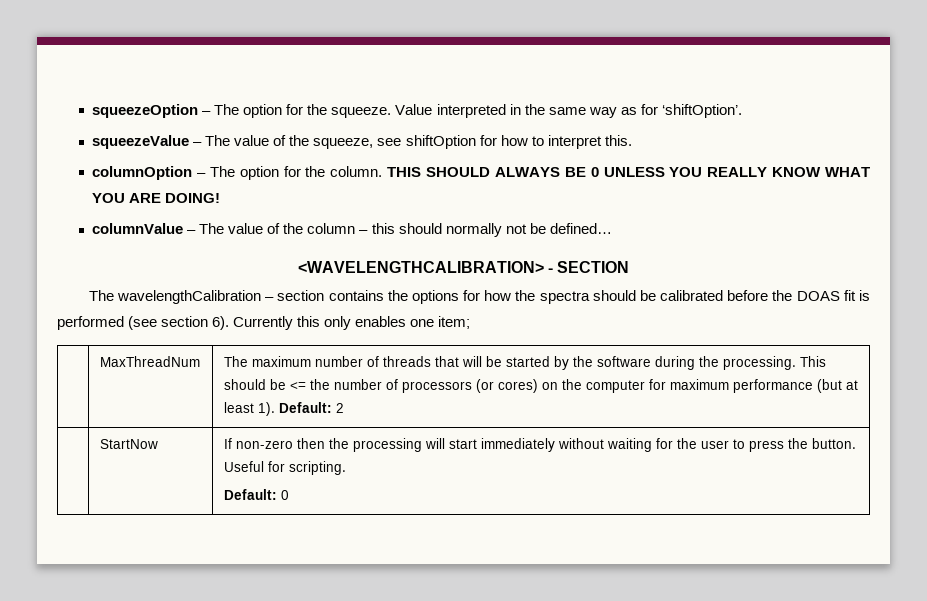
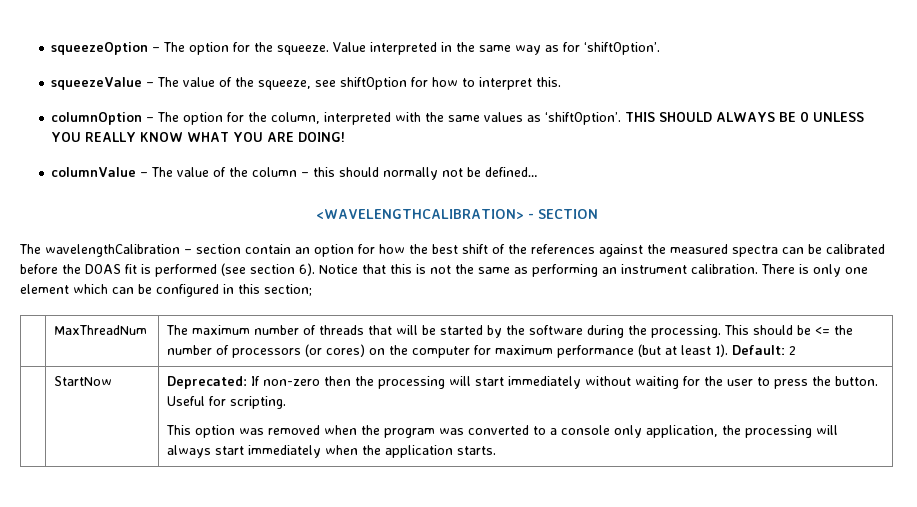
[330,166,383,177] column. -> [271,112,622,125] column, interpreted with the same values as ‘shiftOption’.
[328,290,636,304] contains the options for how the spectra should -> [245,244,804,257] contain an option for how the best shift of the references against the measured spectra can
[233,316,471,330] Currently this only enables one item; -> [319,264,868,277] [20,284,312,297] Notice that this is not the same as performing an instrument calibration. There is only one element which can be configured in this section;
(158, 444) none -> [167,376,248,389] Deprecated:
[223,489,289,500] Default: 0 -> [166,425,839,438] [167,445,497,458] This option was removed when the program was converted to a console only application, the processing will always start immediately when the application starts.

